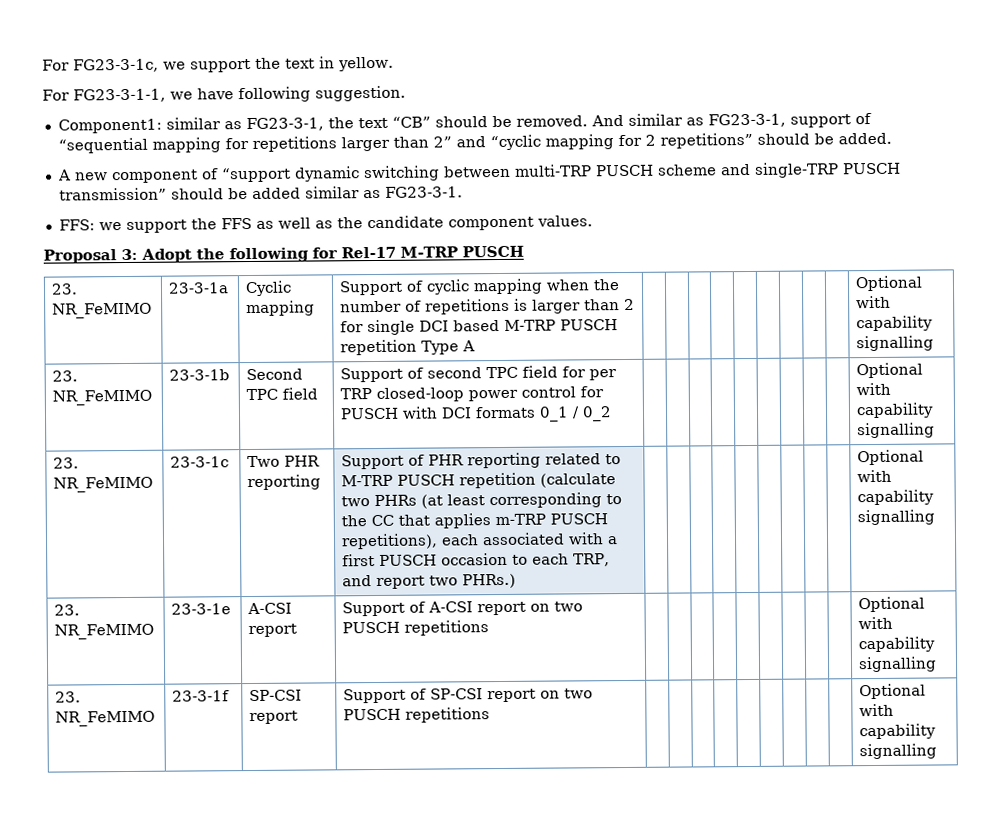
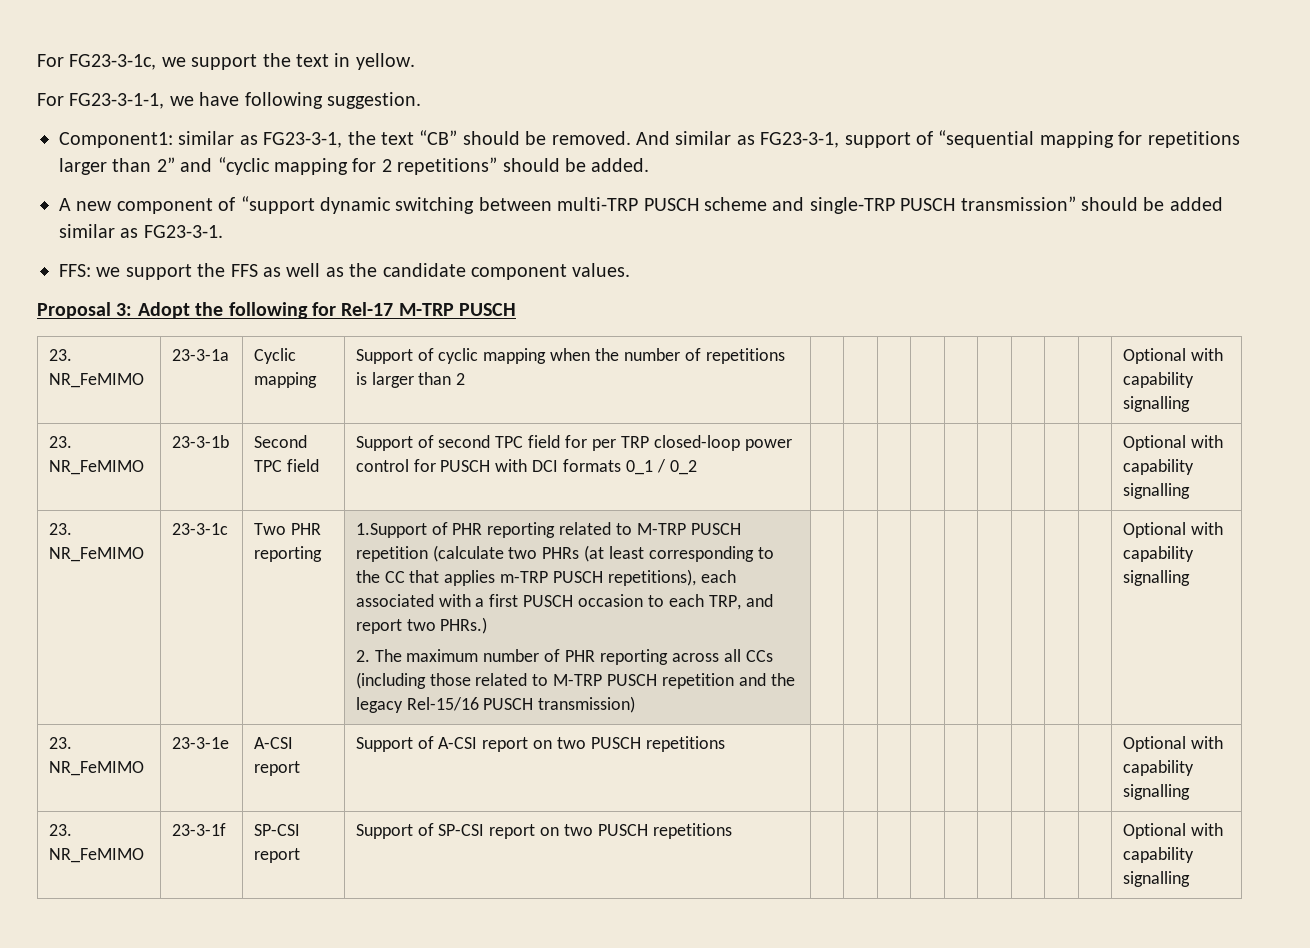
[339,319,618,336] [339,339,475,356] for single DCI based M-TRP PUSCH repetition Type A -> (466, 379) none
[340,454,404,470] Support -> [355,523,427,538] 1.Support
(516, 581) none -> [355,649,773,665] [355,672,795,689] [355,696,636,713] // 2. The maximum number of PHR reporting across all CCs (including those related to M-TRP PUSCH repetition and the legacy Rel-15/16 PUSCH transmission)

